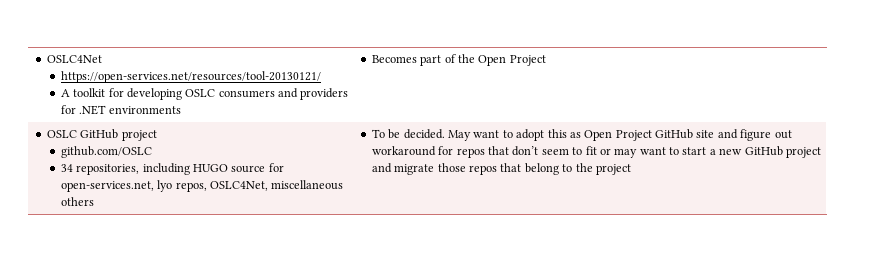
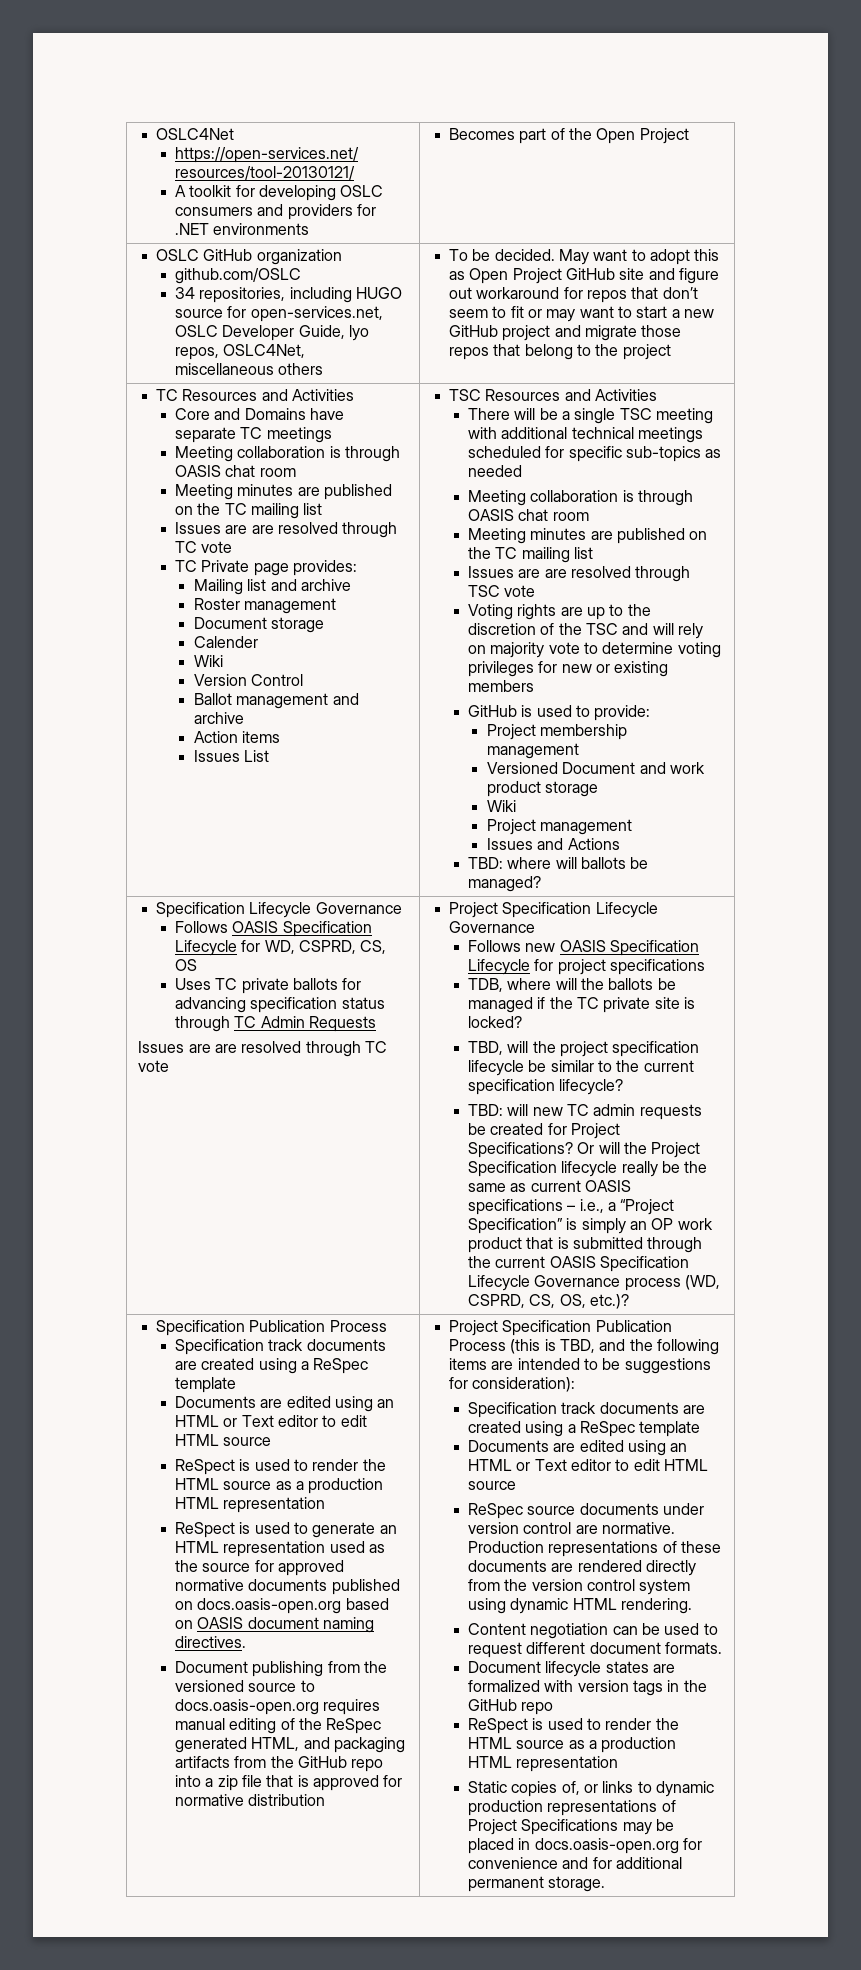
[121,130,157,141] project -> [256,249,342,265] organization
(154, 186) none -> [174,325,345,341] OSLC Developer Guide,
(631, 169) none -> [156,389,354,401] [174,408,344,420] [174,427,332,443] [174,446,400,462] [174,465,296,477] [174,484,392,500] [174,503,323,519] [174,522,398,538] [174,541,233,553] [174,560,357,576] [193,579,351,595] [193,598,337,614] [193,617,325,633] [193,636,258,648] [193,655,223,667] [193,674,304,686] [193,693,359,709] [193,712,244,724] [193,731,281,743] [193,750,270,762] [449,389,657,401] [467,408,713,424] [467,427,703,443] [467,446,722,462] [467,465,522,477] [467,490,693,506] [467,509,589,521] [467,528,708,544] [467,547,593,563] [467,566,691,582] [467,585,536,597] [467,604,651,620] [467,623,703,639] [467,642,721,658] [467,661,669,677] [467,680,534,692] [467,705,651,721] [486,724,628,740] [486,743,579,759] [486,762,705,774] [486,781,599,797] [486,800,516,812] [486,819,633,835] [486,838,620,850] [467,857,649,869] [467,876,541,892] [156,902,402,918] [174,921,372,937] [174,940,387,956] [174,959,197,971] [174,978,362,994] [174,997,385,1013] [174,1016,376,1032] [138,1041,388,1057] [138,1060,170,1072] [449,902,658,918] [449,921,536,933] [467,940,699,956] [467,959,705,975] [467,978,676,992] [467,997,695,1013] [467,1016,522,1028] [467,1041,700,1057] [467,1060,694,1076] [467,1079,624,1095] [467,1104,702,1120] [467,1123,620,1139] [467,1142,701,1158] [467,1161,708,1177] [467,1180,631,1192] [467,1199,675,1215] [467,1218,713,1234] [467,1237,703,1253] [467,1256,689,1272] [467,1275,720,1291] [467,1294,629,1309] [156,1320,387,1336] [174,1339,386,1355] [174,1358,369,1374] [174,1377,236,1393] [174,1396,395,1412] [174,1415,367,1427] [174,1434,272,1446] [174,1459,386,1475] [174,1478,384,1494] [174,1497,326,1513] [174,1522,397,1538] [174,1541,385,1557] [174,1560,344,1576] [174,1579,400,1595] [174,1598,389,1614] [174,1617,374,1633] [174,1636,246,1648] [174,1661,387,1677] [174,1680,315,1692] [174,1699,381,1715] [174,1718,382,1734] [174,1737,405,1753] [174,1756,384,1772] [174,1775,403,1791] [174,1794,326,1806] [449,1320,672,1336] [449,1339,719,1355] [449,1358,711,1374] [449,1377,576,1392] [467,1402,705,1418] [467,1421,701,1437] [467,1440,688,1456] [467,1459,708,1471] [467,1481,516,1490] [467,1503,704,1519] [467,1522,675,1534] [467,1541,721,1557] [467,1560,696,1576] [467,1579,691,1595] [467,1598,692,1614] [467,1623,718,1639] [467,1642,722,1658] [467,1661,675,1677] [467,1680,707,1696] [467,1699,554,1715] [467,1718,679,1734] [467,1737,677,1753] [467,1756,619,1772] [467,1781,714,1797] [467,1800,676,1816] [467,1819,674,1835] [467,1838,702,1854] [467,1857,682,1869] [467,1876,606,1892] // TC Resources and Activities // Core and Domains have separate TC meetings // Meeting collaboration is through OASIS chat room // Meeting minutes are published on the TC mailing list // Issues are are resolved through TC vote // TC Private page provides: // Mailing list and archive // Roster management // Document storage // Calender // Wiki // Version Control // Ballot management and archive // Action items // Issues List | TSC Resources and Activities // There will be a single TSC meeting with additional technical meetings scheduled for specific sub-topics as needed // Meeting collaboration is through OASIS chat room // Meeting minutes are published on the TC mailing list // Issues are are resolved through TSC vote // Voting rights are up to the discretion of the TSC and will rely on majority vote to determine voting privileges for new or existing members // GitHub is used to provide: // Project membership management // Versioned Document and work product storage // Wiki // Project management // Issues and Actions // TBD: where will ballots be managed? // Specification Lifecycle Governance // Follows OASIS Specification Lifecycle for WD, CSPRD, CS, OS // Uses TC private ballots for advancing specification status through TC Admin Requests // Issues are are resolved through TC vote | Project Specification Lifecycle Governance // Follows new OASIS Specification Lifecycle for project specifications // TDB, where will the ballots be managed if the TC private site is locked? // TBD, will the project specification lifecycle be similar to the current specification lifecycle? // TBD: will new TC admin requests be created for Project Specifications? Or will the Project Specification lifecycle really be the same as current OASIS specifications – i.e., a “Project Specification” is simply an OP work product that is submitted through the current OASIS Specification Lifecycle Governance process (WD, CSPRD, CS, OS, etc.)? // Specification Publication Process // Specification track documents are created using a ReSpec template // Documents are edited using an HTML or Text editor to edit HTML source // ReSpect is used to render the HTML source as a production HTML representation // ReSpect is used to generate an HTML representation used as the source for approved normative documents published on docs.oasis-open.org based on OASIS document naming directives. // Document publishing from the versioned source to docs.oasis-open.org requires manual editing of the ReSpec generated HTML, and packaging artifacts from the GitHub repo into a zip file that is approved for normative distribution | Project Specification Publication Process (this is TBD, and the following items are intended to be suggestions for consideration): // Specification track documents are created using a ReSpec template // Documents are edited using an HTML or Text editor to edit HTML source // ReSpec source documents under version control are normative. Production representations of these documents are rendered directly from the version control system using dynamic HTML rendering. // Content negotiation can be used to request different document formats. // Document lifecycle states are formalized with version tags in the GitHub repo // ReSpect is used to render the HTML source as a production HTML representation // Static copies of, or links to dynamic production representations of Project Specifications may be placed in docs.oasis-open.org for convenience and for additional permanent storage.

